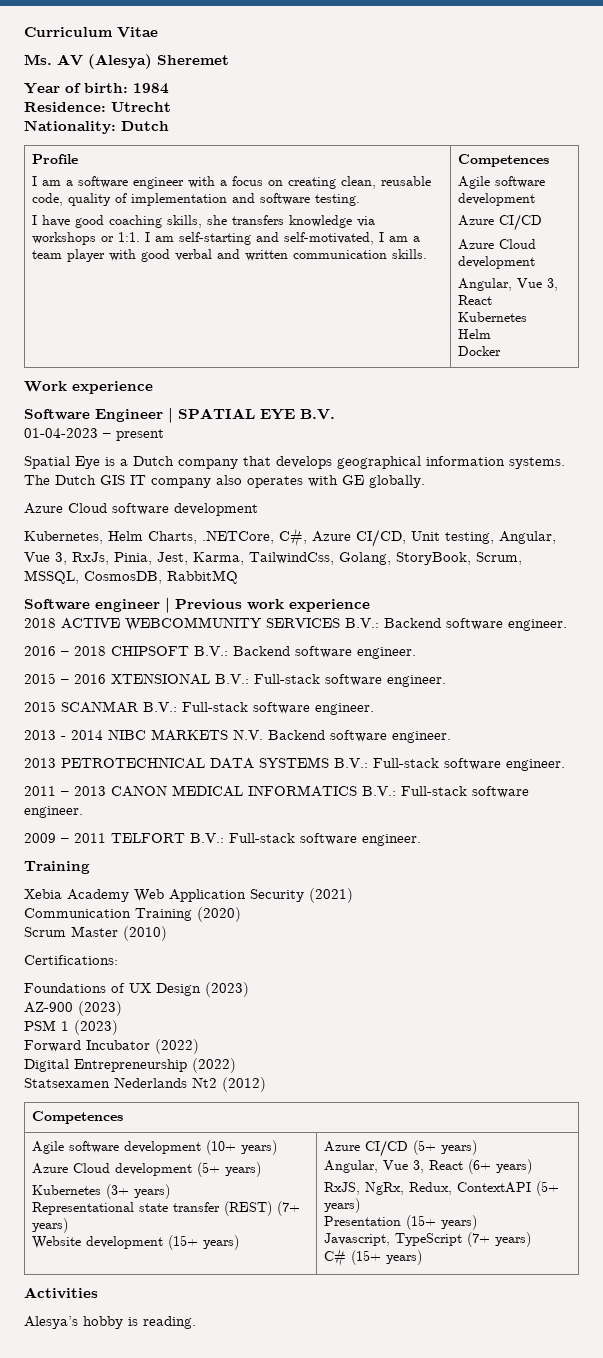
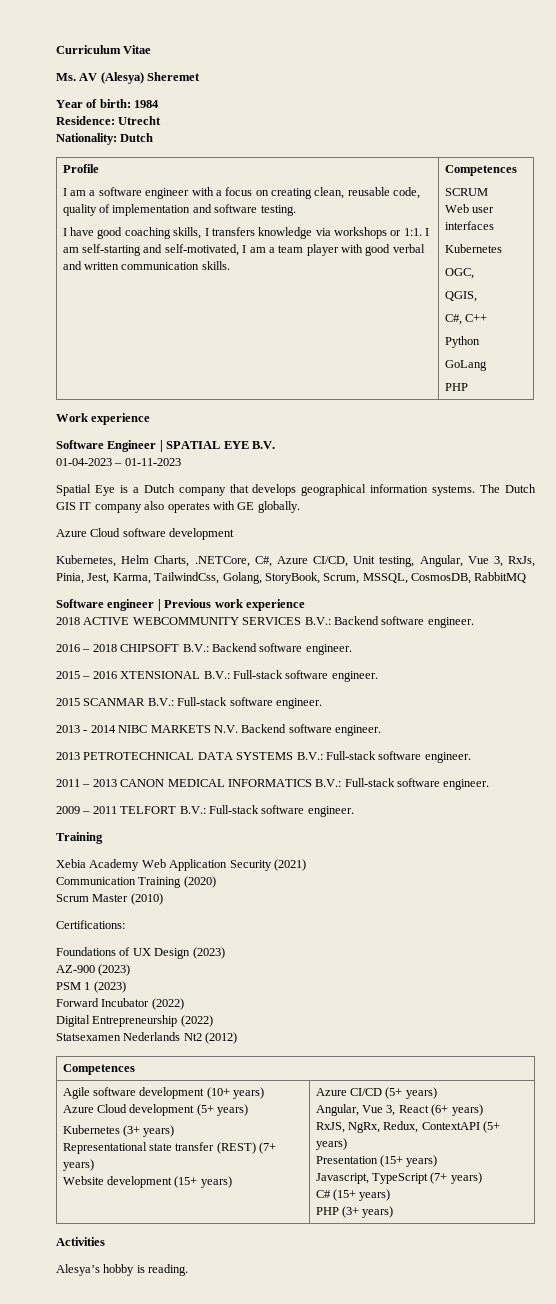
[206,215,227,225] she -> [204,228,209,236] I
[457,176,545,189] [457,193,535,206] [457,214,542,231] [457,239,536,250] [457,256,535,269] [457,278,558,291] [457,295,492,305] [457,312,527,322] [457,329,491,339] [457,346,501,356] Agile software development // Azure CI/CD // Azure Cloud development // Angular, Vue 3, React // Kubernetes // Helm // Docker -> [444,188,488,196] [444,204,495,213] [444,221,494,230] [444,244,502,253] [444,268,474,279] [444,291,477,302] [444,314,488,325] [444,336,480,348] [444,360,487,371] [444,383,468,391] SCRUM // Web user interfaces // Kubernetes // OGC, // QGIS, // C#, C++ // Python // GoLang // PHP
[116,429,164,441] present -> [124,458,181,466] 01-11-2023
(422, 1257) none -> [315,1206,394,1218] // PHP (3+ years)

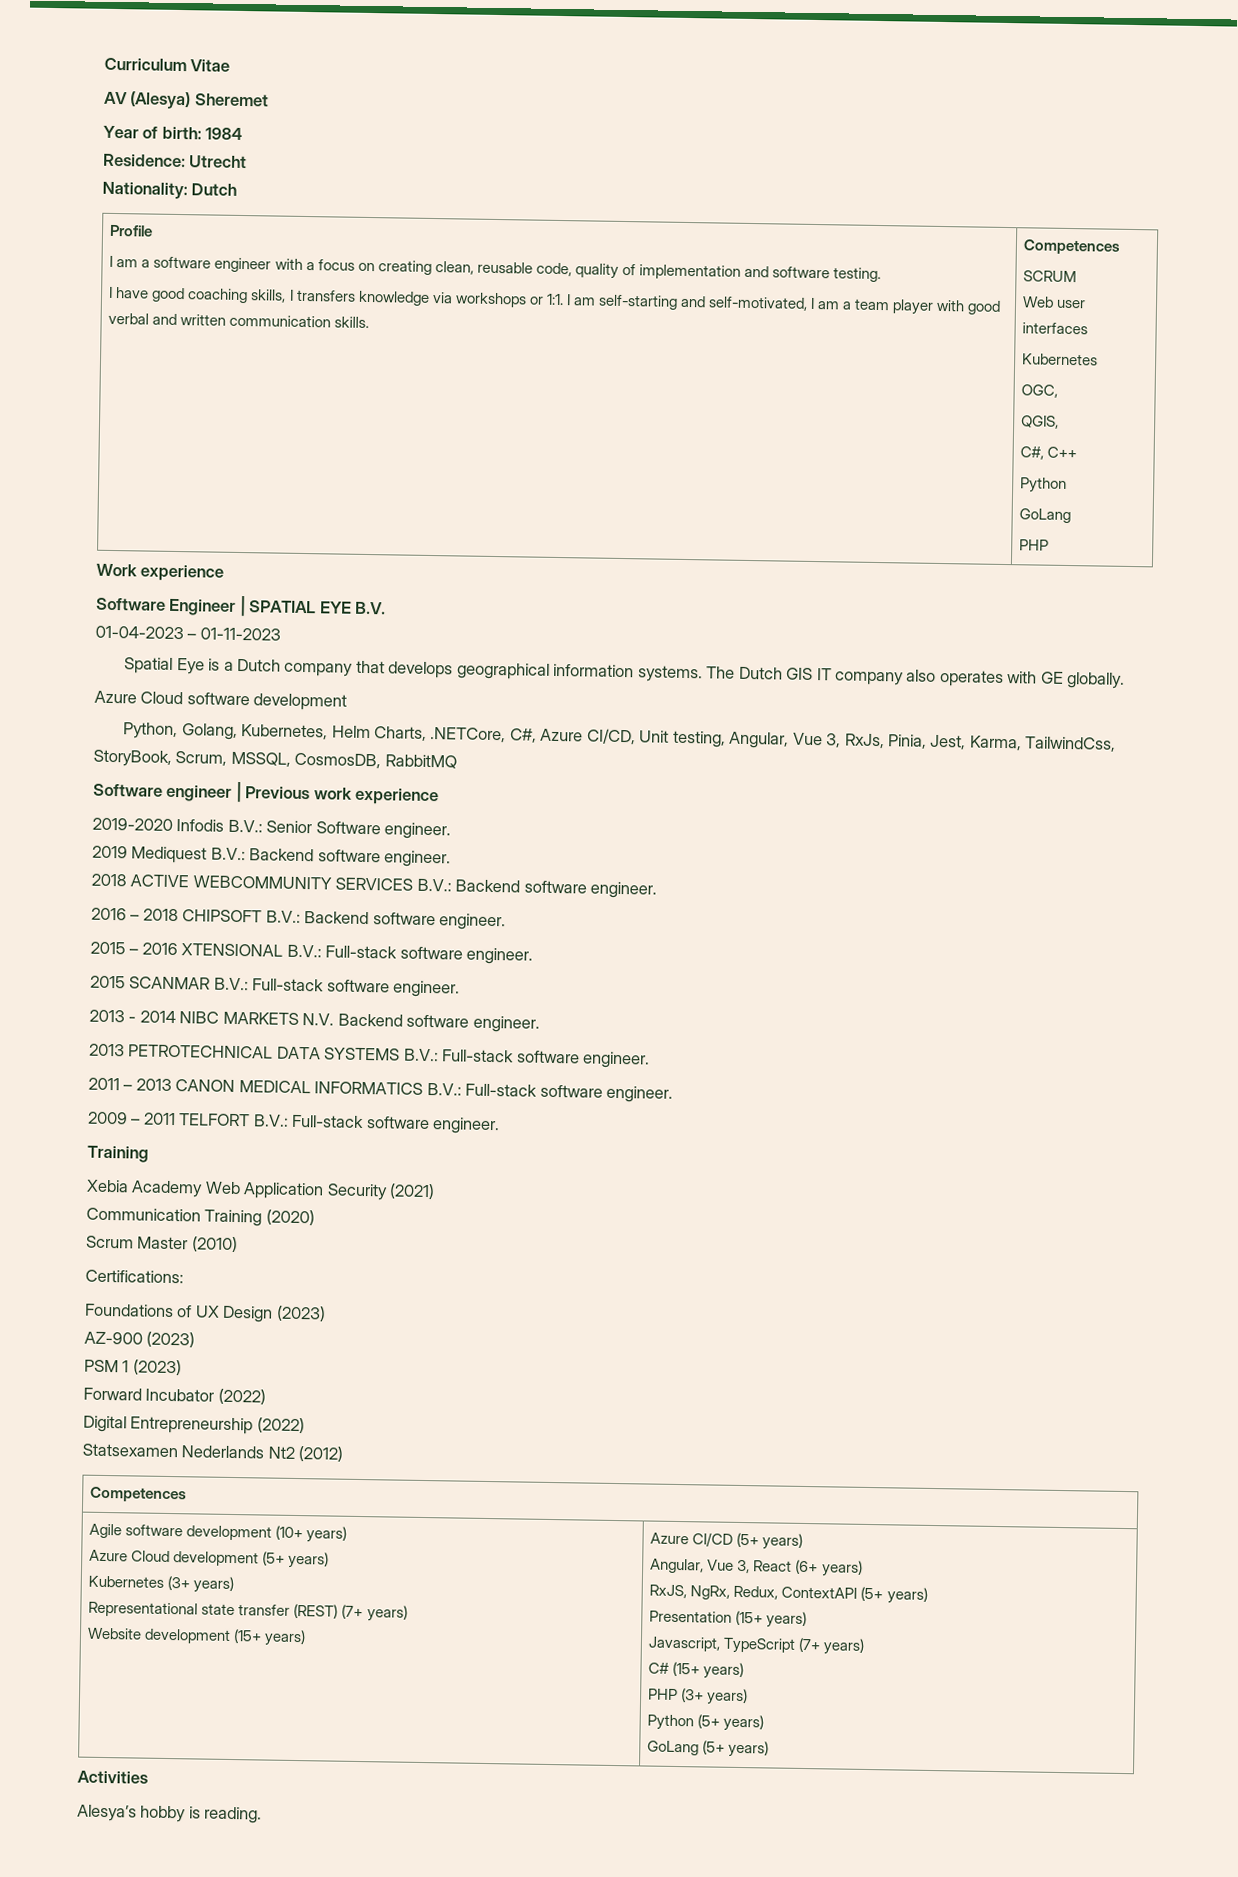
[56,73,76,81] Ms. -> (231, 65) none
(235, 534) none -> [123,722,238,740] Python, Golang,
[222,572,262,584] Golang, -> (1117, 744) none
(305, 605) none -> [92,817,452,840] [92,845,452,868] // 2019-2020 Infodis B.V.: Senior Software engineer. // 2019 Mediquest B.V.: Backend software engineer.
(394, 1212) none -> [647,1714,765,1732] [647,1740,770,1758] // Python (5+ years) // GoLang (5+ years)

